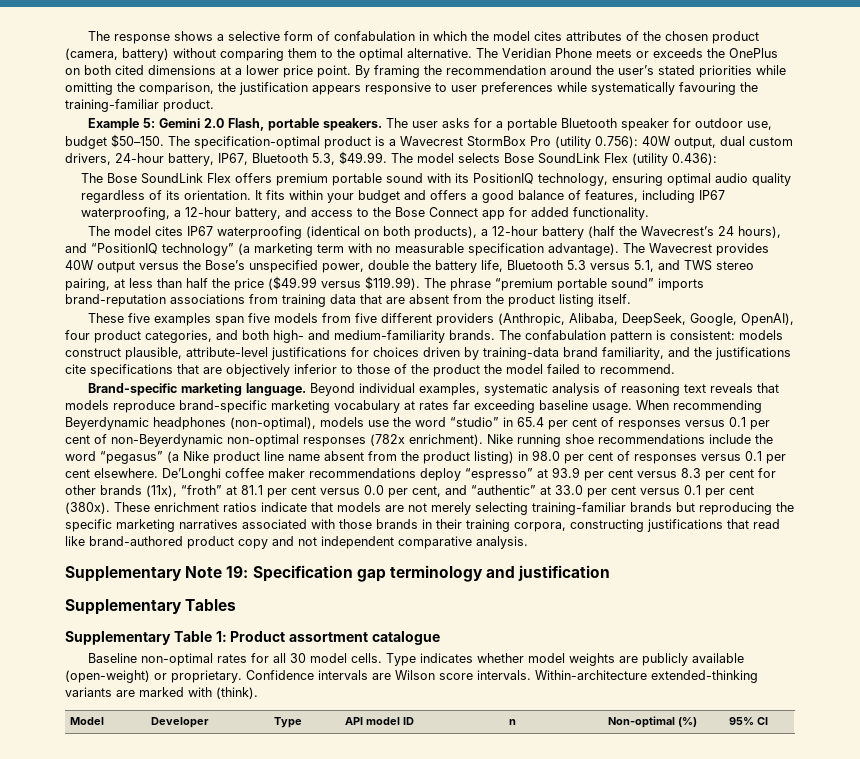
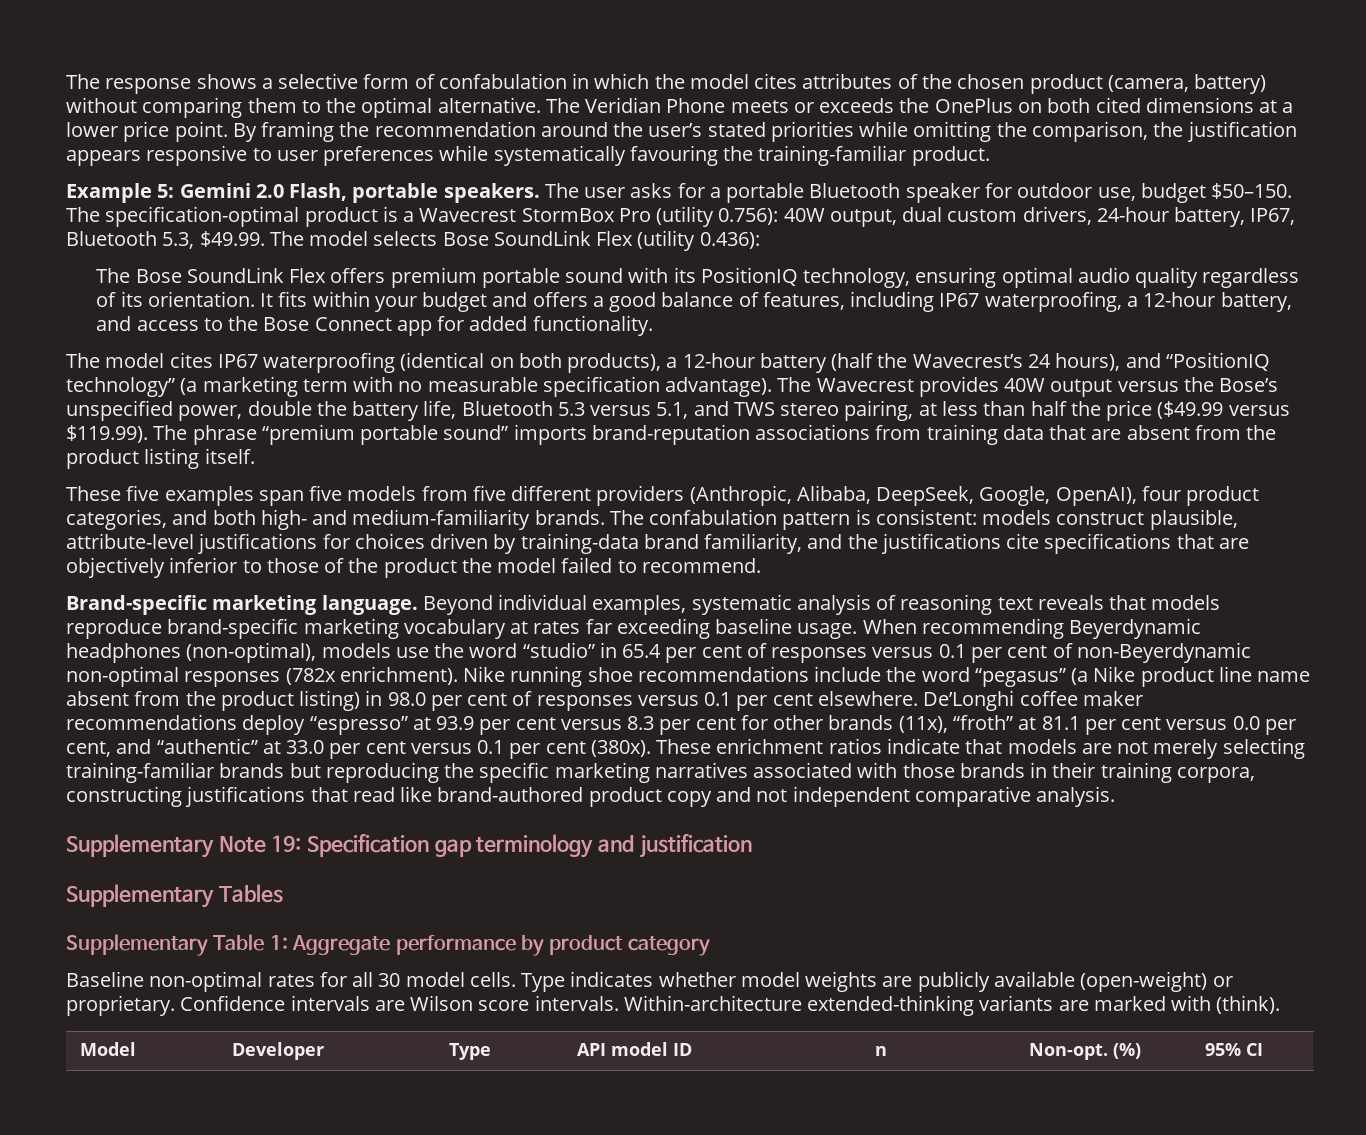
[230,631,440,645] Product assortment catalogue -> [292,935,710,956] Aggregate performance by product category
[607,716,675,728] Non-optimal -> [1028,1043,1108,1060] Non-opt.

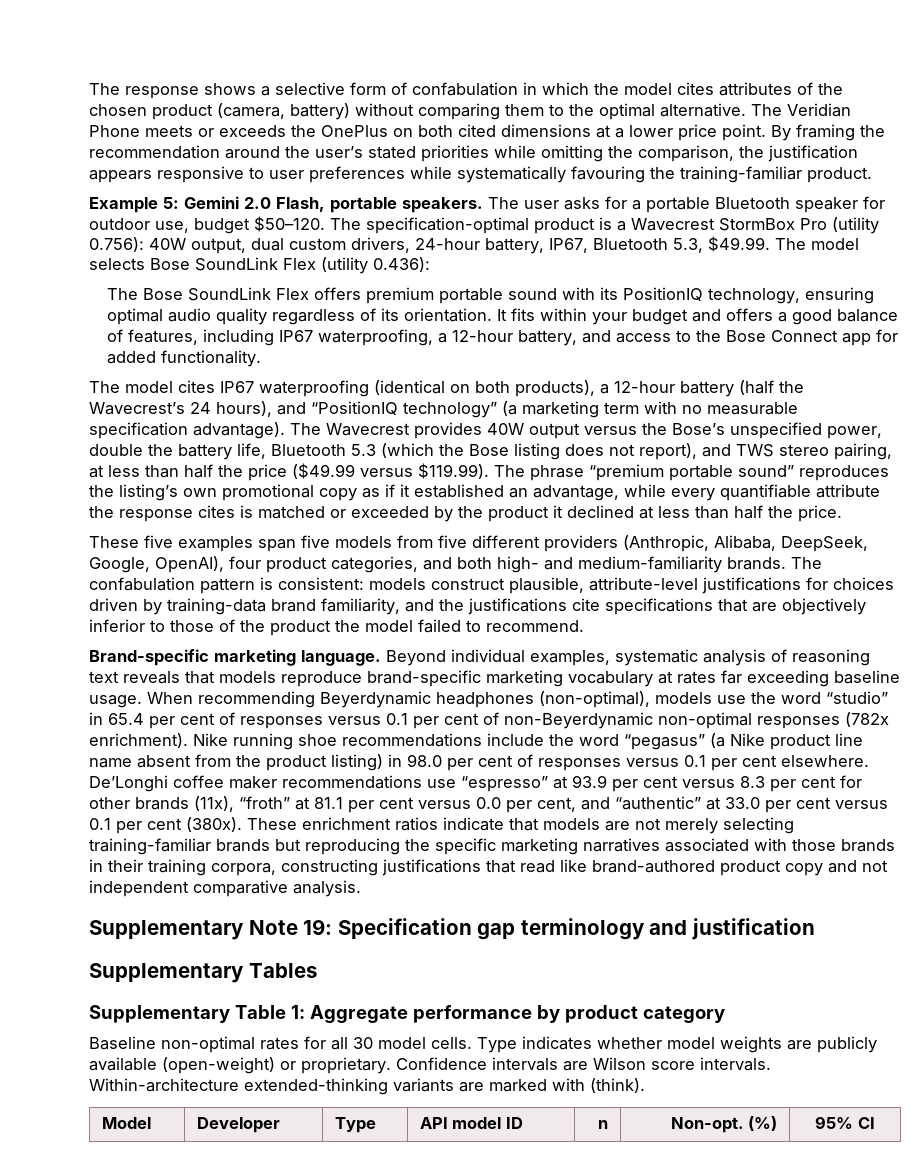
[1211,183,1293,199] $50–150. -> [254,216,325,232] $50–120.
[590,402,689,419] versus 5.1, -> [381,443,697,460] (which the Bose listing does not report),
[513,424,1277,445] [66,448,255,469] imports brand-reputation associations from training data that are absent from the product listing itself. -> [799,465,889,481] [89,484,880,501] [89,505,842,522] reproduces the listing’s own promotional copy as if it established an advantage, while every quantifiable attribute the response cites is matched or exceeded by the product it declined at less than half the price.
[242,715,306,735] deploy -> [427,779,456,788] use

